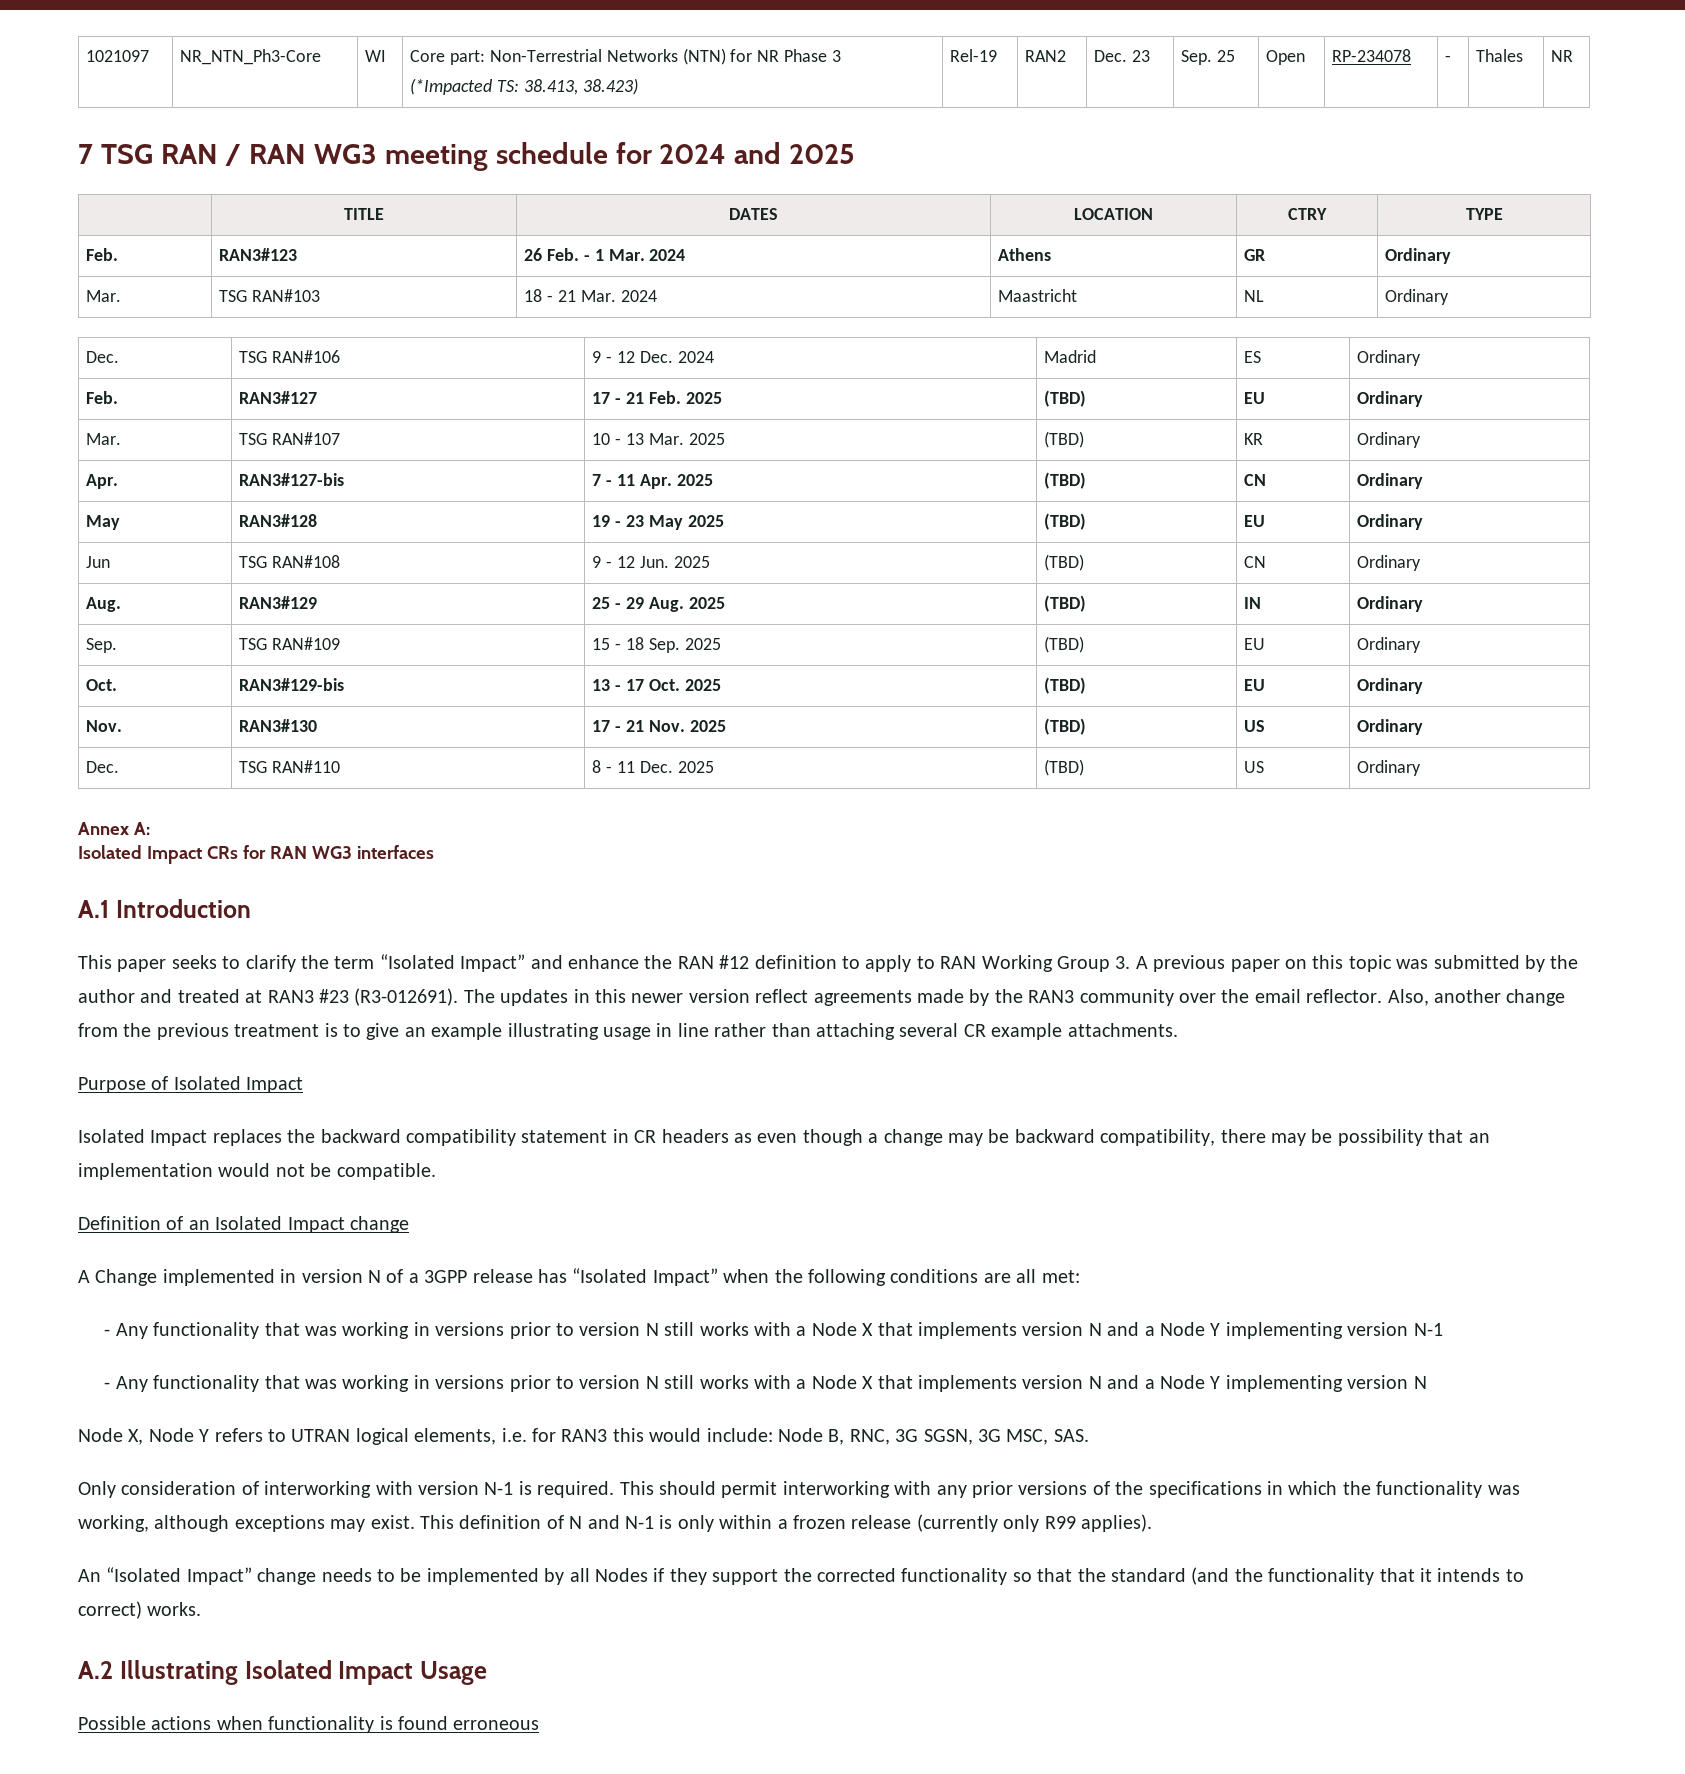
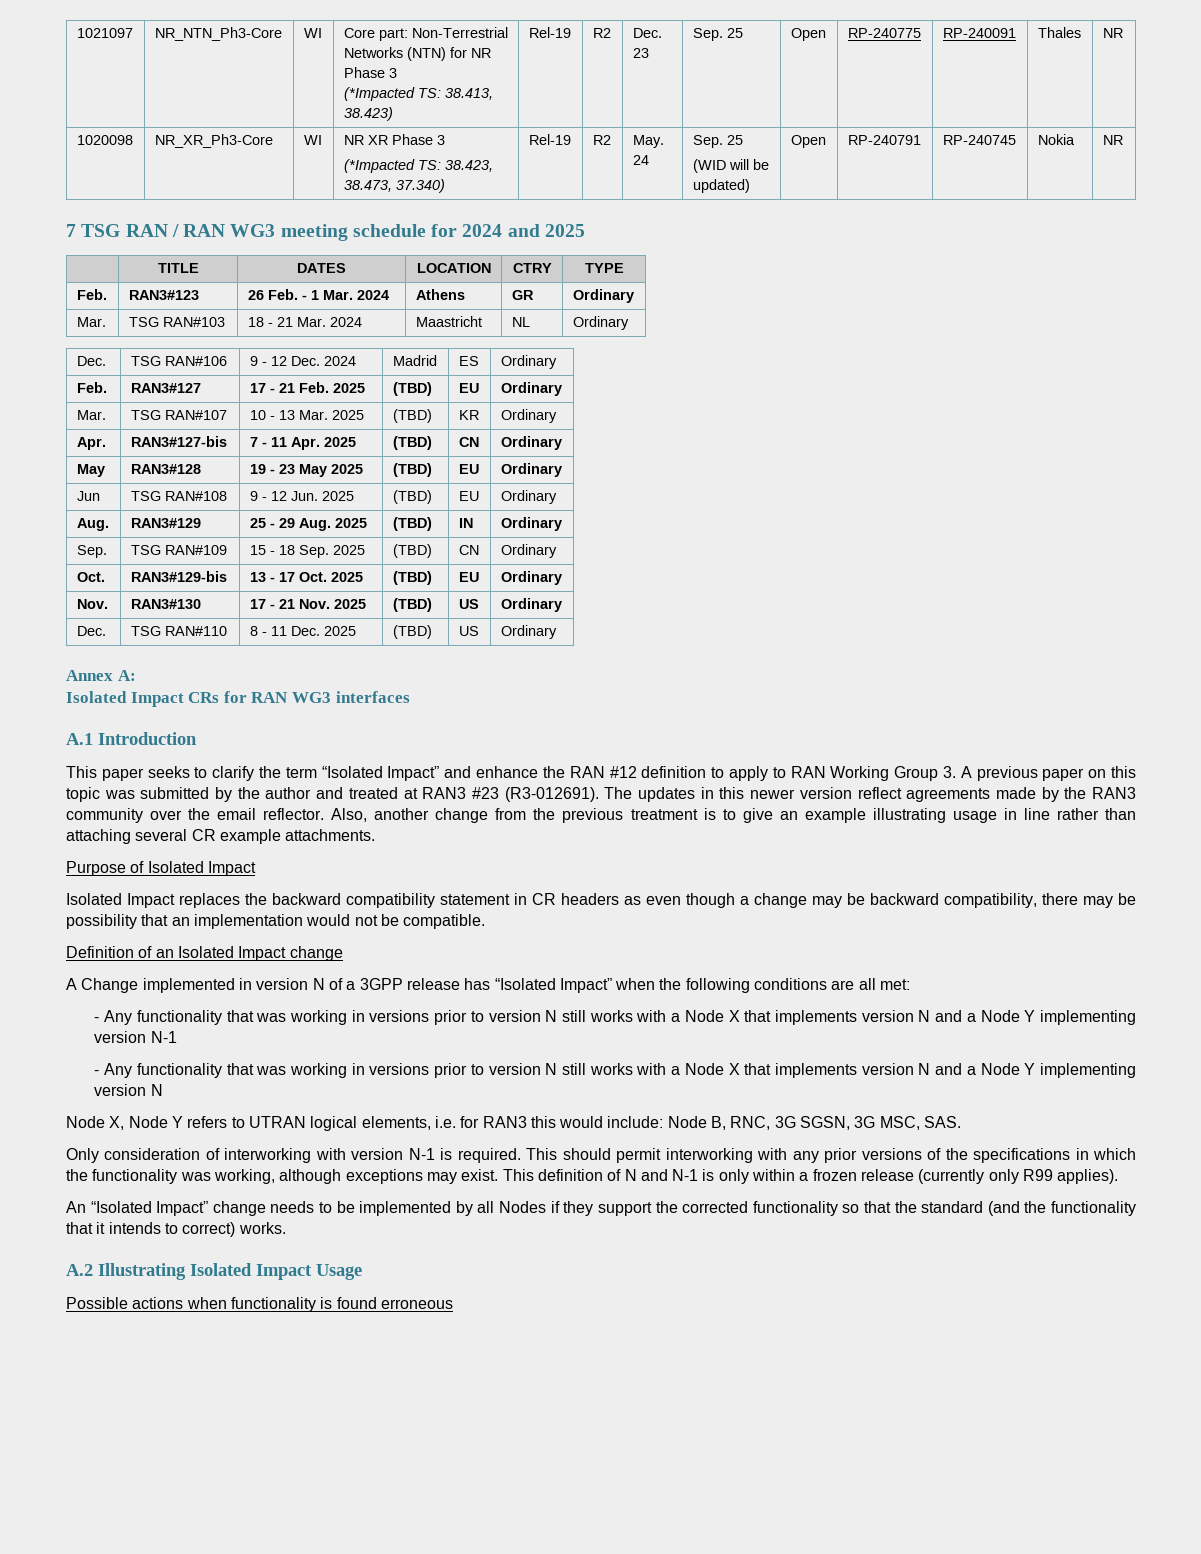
[1025,50,1067,62] RAN2 -> [592,28,611,38] R2
[1332,49,1412,62] [1445,55,1452,62] RP-234078 | - -> [847,28,921,38] [942,28,1016,38] RP-240775 | RP-240091
(1574, 56) none -> [76,135,133,145] [154,134,273,148] [303,135,322,145] [343,134,445,145] [343,159,493,173] [343,179,445,193] [528,134,571,145] [592,135,611,145] [632,135,664,148] [632,155,649,165] [692,135,743,148] [692,159,769,173] [692,179,750,193] [790,135,826,148] [847,135,921,145] [942,135,1016,145] [1037,134,1075,145] [1102,135,1123,145] // 1020098 | NR_XR_Ph3-Core | WI | NR XR Phase 3 // (*Impacted TS: 38.423, 38.473, 37.340) | Rel-19 | R2 | May. 24 | Sep. 25 // (WID will be updated) | Open | RP-240791 | RP-240745 | Nokia | NR
[1244,556,1267,568] CN -> [458,491,479,501] EU
[1244,638,1266,650] EU -> [458,545,479,555] CN

